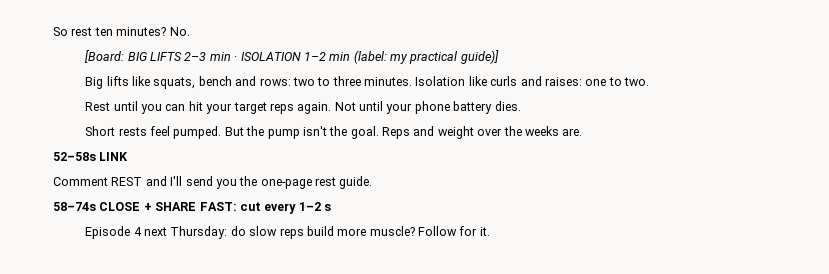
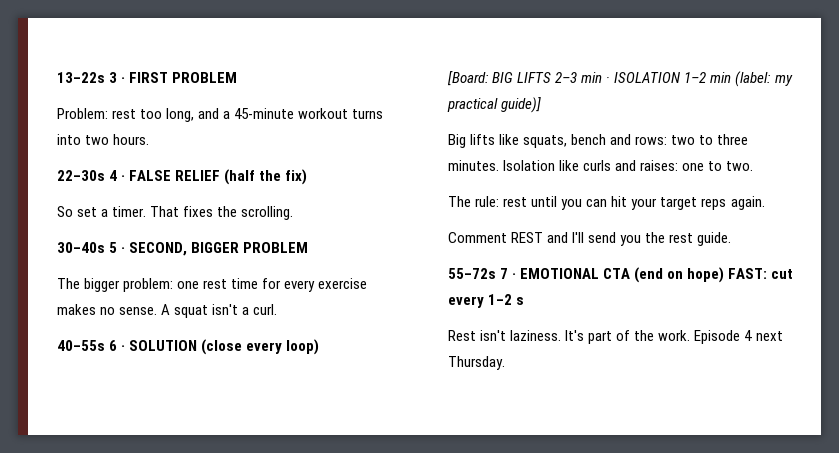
[53,27,190,36] So rest ten minutes? No. -> [57,72,238,83] [57,108,384,122] [57,134,150,145] [57,169,308,185] [57,206,294,220] [57,242,309,256] [57,278,368,292] [57,304,278,318] [57,339,320,355] 13–22s 3 · FIRST PROBLEM // Problem: rest too long, and a 45-minute workout turns into two hours. // 22–30s 4 · FALSE RELIEF (half the fix) // So set a timer. That fixes the scrolling. // 30–40s 5 · SECOND, BIGGER PROBLEM // The bigger problem: one rest time for every exercise makes no sense. A squat isn't a curl. // 40–55s 6 · SOLUTION (close every loop)
[85,102,111,111] Rest -> [448,196,528,207] The rule: rest
[334,101,521,114] [85,126,583,139] [53,152,129,161] Not until your phone battery dies. // Short rests feel pumped. But the pump isn't the goal. Reps and weight over the weeks are. // 52–58s LINK -> (765, 203) none
[260,179,312,189] one-page -> (666, 237) none
[53,202,197,211] 58–74s CLOSE + SHARE -> [448,267,725,283] 55–72s 7 · EMOTIONAL CTA (end on hope)
[85,226,490,239] Episode 4 next Thursday: do slow reps build more muscle? Follow for it. -> [448,330,783,344] [448,356,505,370] Rest isn't laziness. It's part of the work. Episode 4 next Thursday.

